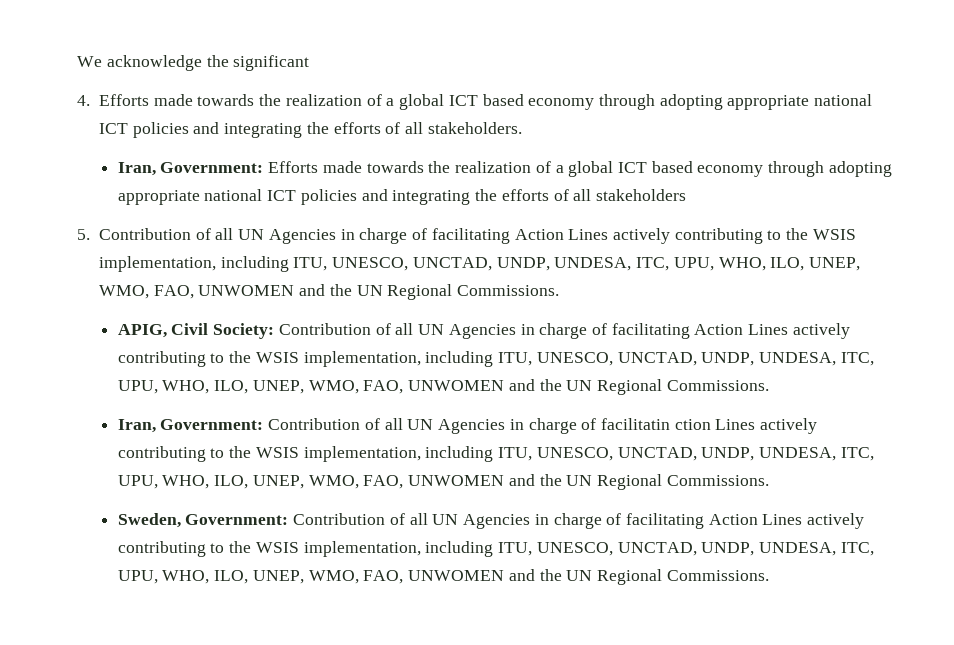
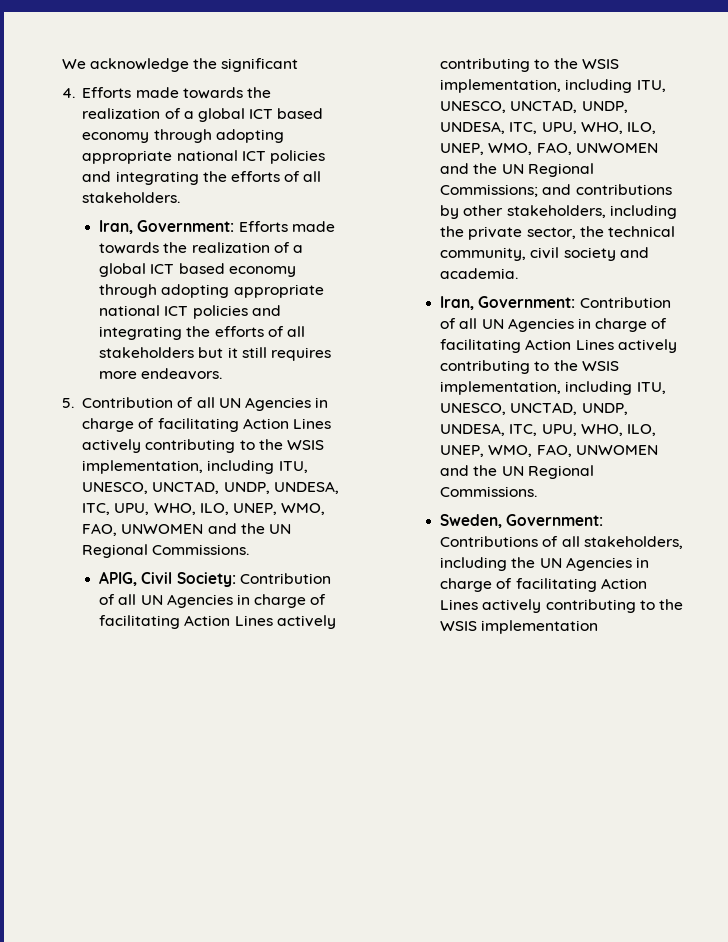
(686, 195) none -> [198,347,331,361] [99,368,223,380] but it still requires more endeavors.
[666,380,769,391] Commissions. -> [440,184,672,197] [440,205,677,219] [440,226,675,240] [440,247,649,261] [440,268,519,279] Commissions; and contributions by other stakeholders, including the private sector, the technical community, civil society and academia.
[600,418,818,434] [117,446,874,462] [117,474,769,490] [117,513,622,529] facilitatin ction Lines actively contributing to the WSIS implementation, including ITU, UNESCO, UNCTAD, UNDP, UNDESA, ITC, UPU, WHO, ILO, UNEP, WMO, FAO, UNWOMEN and the UN Regional Commissions. // Sweden, Government: Contribution of all UN Agencies in charge of -> (668, 323) none
(769, 575) none -> [440,514,604,528] [440,536,683,549] [440,557,649,571] [440,578,647,592] [440,599,683,613] [440,620,599,634] // Sweden, Government: Contributions of all stakeholders, including the UN Agencies in charge of facilitating Action Lines actively contributing to the WSIS implementation

